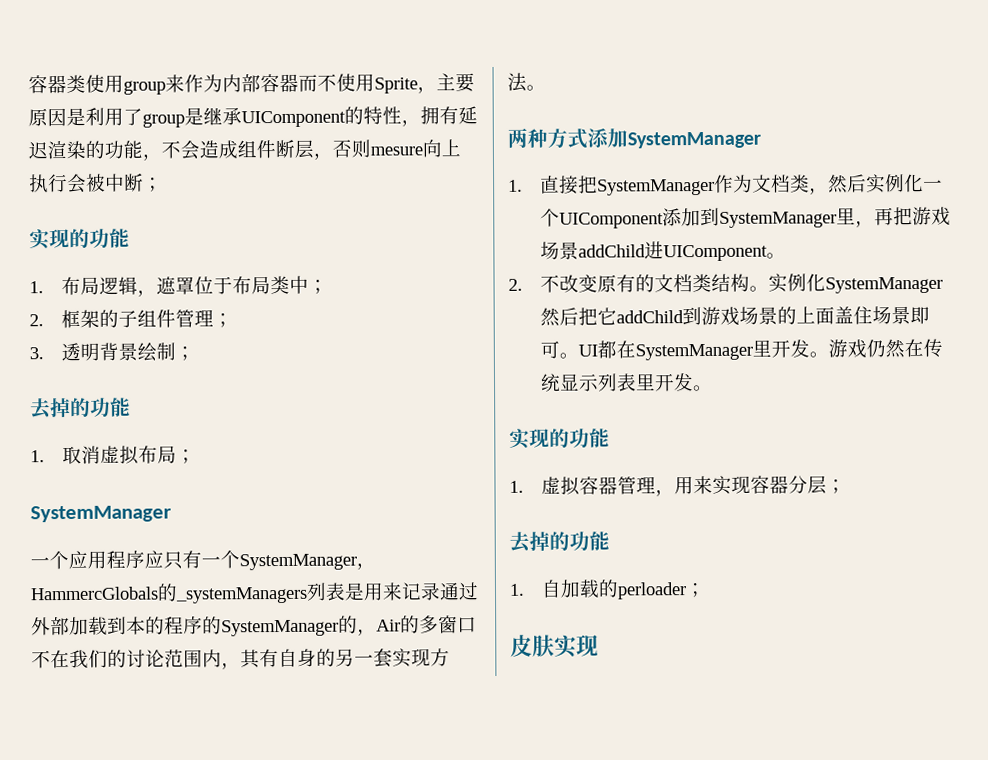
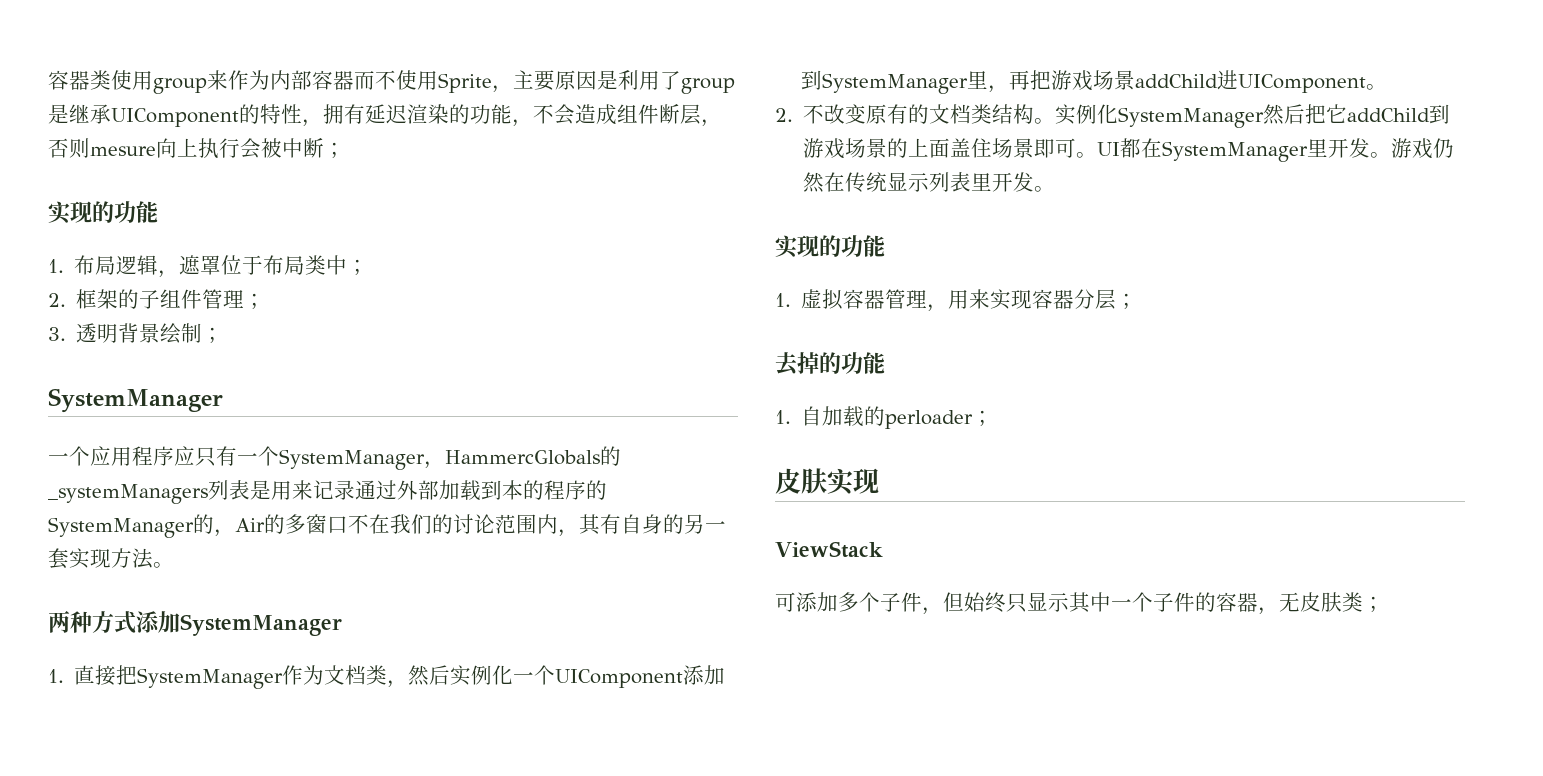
[30,397,131,420] [30,445,196,465] // 去掉的功能 // 1.取消虚拟布局； -> (224, 335) none
(599, 645) none -> [775,541,883,558] [775,592,1384,615] // ViewStack // 可添加多个子件，但始终只显示其中一个子件的容器，无皮肤类；

